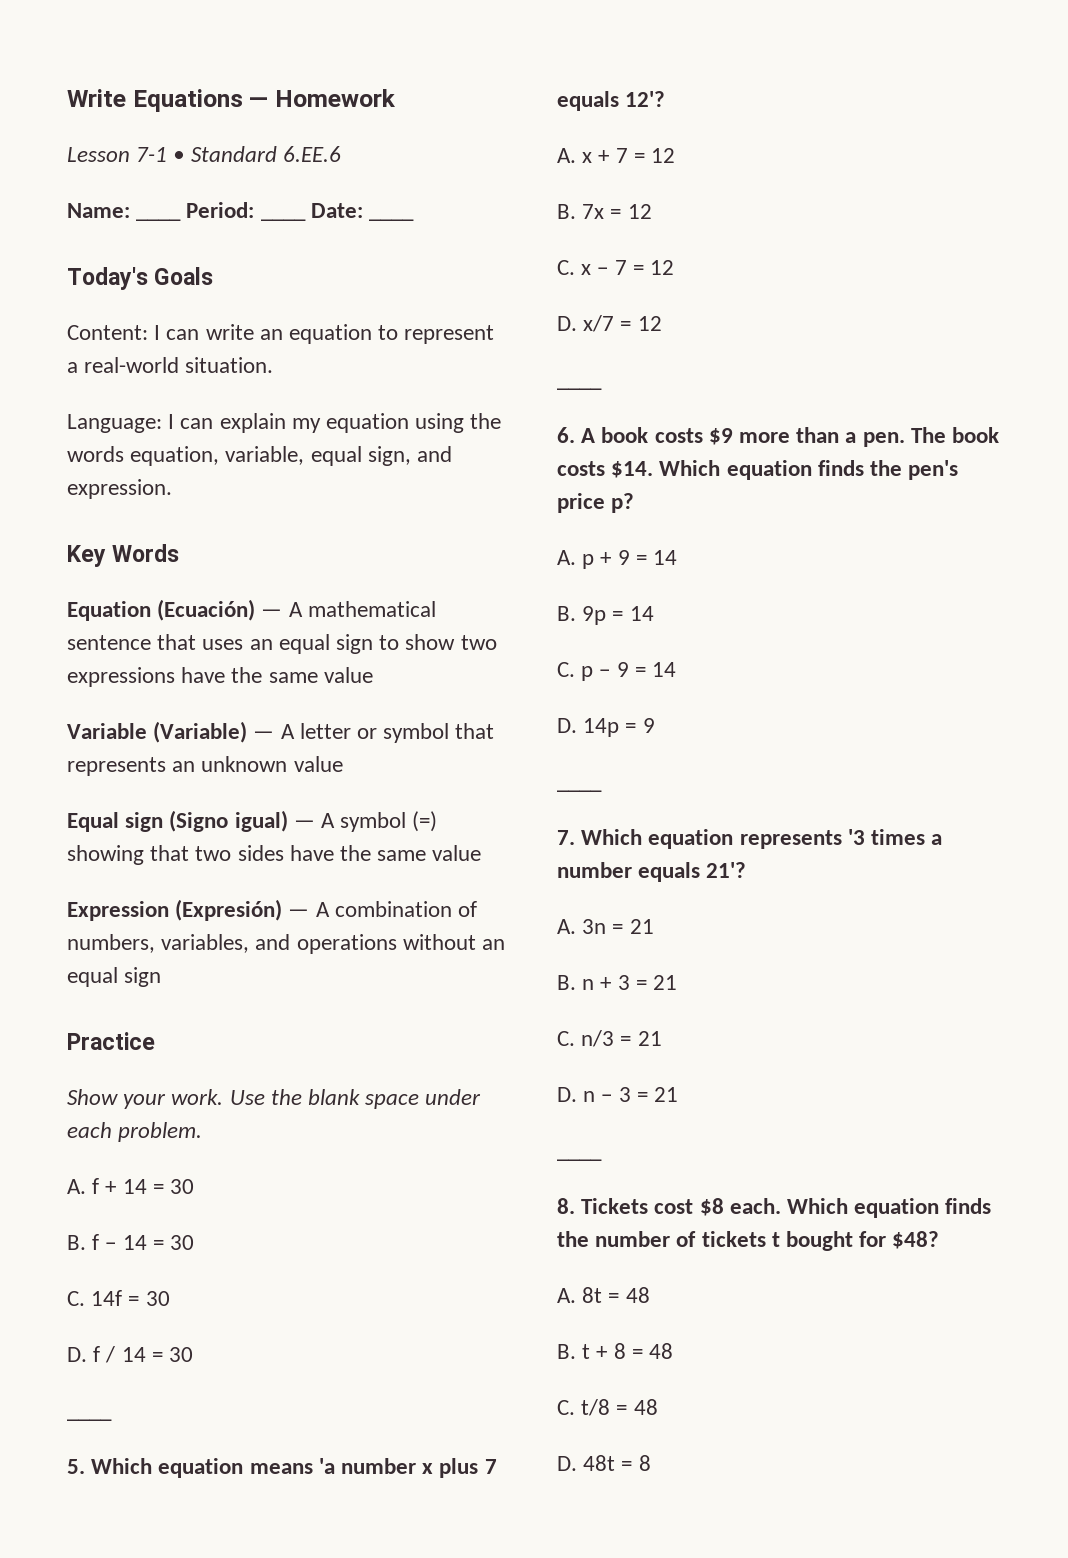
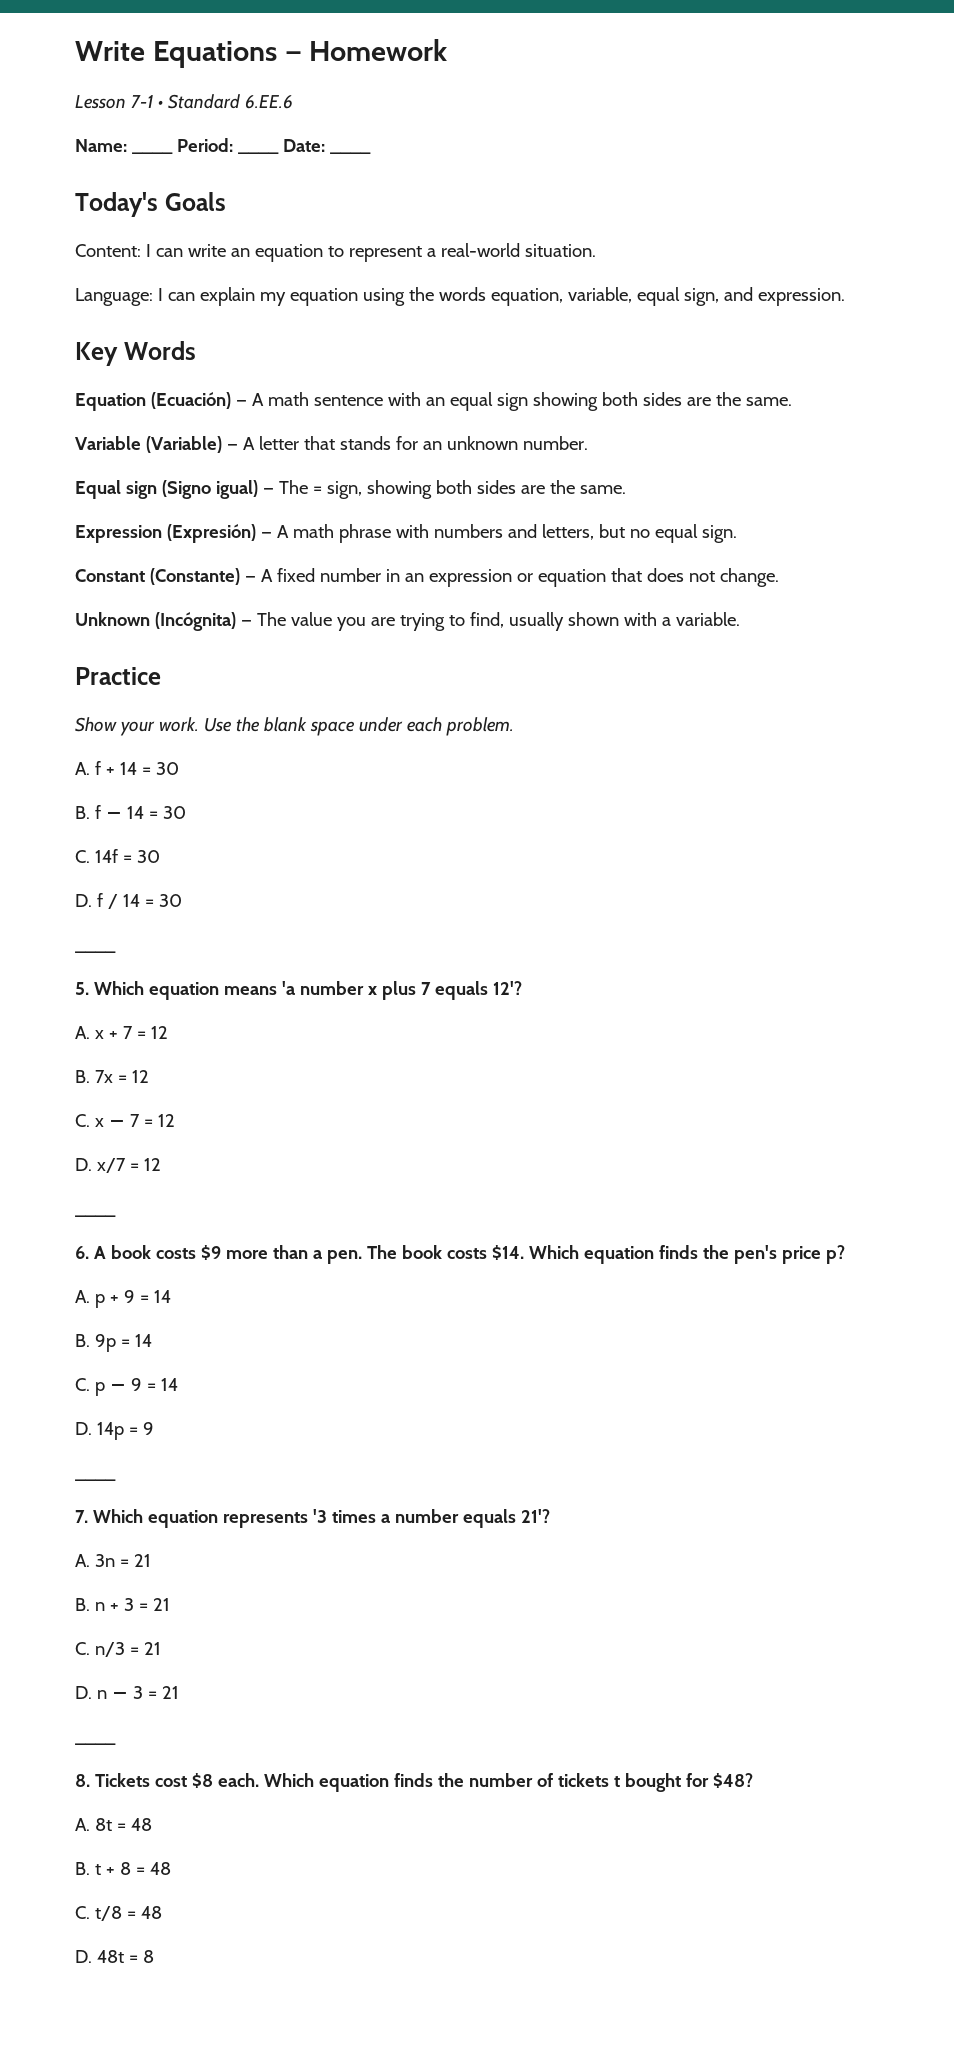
[307,601,436,617] [67,634,497,654] [67,667,373,687] mathematical sentence that uses an equal sign to show two expressions have the same value -> [267,392,792,411] math sentence with an equal sign showing both sides are the same.
[357,723,495,743] [67,757,166,776] or symbol that represents -> [303,436,418,450] that stands for
[293,756,343,772] value -> [522,436,588,450] number.
[321,811,438,832] [67,845,482,865] [67,899,478,921] [67,934,506,954] [67,967,162,987] A symbol (=) showing that two sides have the same value // Expression (Expresión) — A combination of numbers, variables, and operations without an equal sign -> [278,480,626,499] [75,524,737,543] [75,568,779,587] [75,612,740,631] The = sign, showing both sides are the same. // Expression (Expresión) — A math phrase with numbers and letters, but no equal sign. // Constant (Constante) — A fixed number in an expression or equation that does not change. // Unknown (Incógnita) — The value you are trying to find, usually shown with a variable.

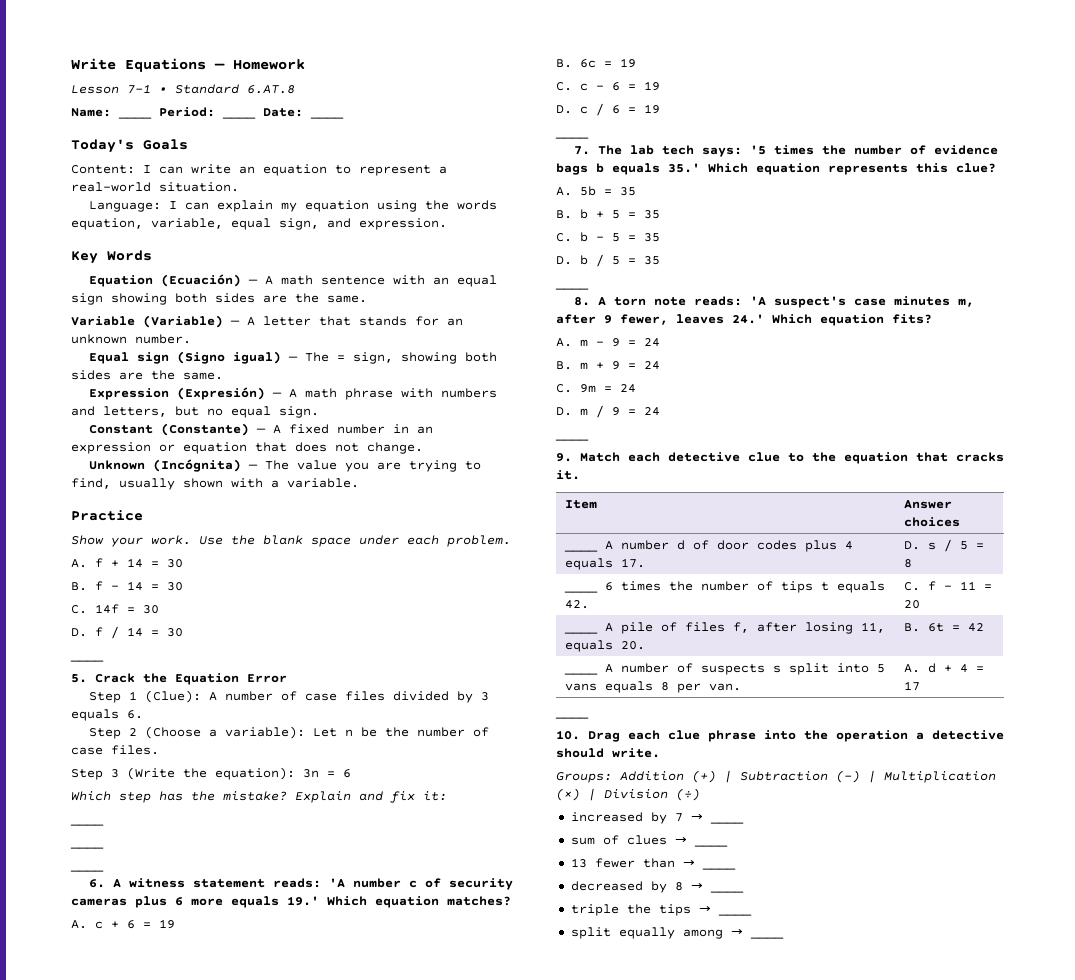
[244,95,293,109] 6.EE.6 -> [247,85,295,94] 6.AT.8
[93,981,522,1000] [75,1026,168,1039] [75,1070,149,1083] [75,1114,175,1127] [75,1158,161,1173] [75,1215,116,1217] [75,1245,845,1264] [75,1290,171,1308] [75,1334,152,1352] [75,1378,178,1396] [75,1422,154,1440] [75,1479,116,1481] [75,1509,550,1528] [75,1554,151,1567] [75,1598,170,1611] [75,1642,161,1657] [75,1686,179,1699] [75,1743,116,1745] [75,1773,753,1792] [75,1818,152,1831] [75,1862,171,1875] [75,1906,162,1921] [75,1950,154,1963] Which equation means 'a number x plus 7 equals 12'? // A. x + 7 = 12 // B. 7x = 12 // C. x − 7 = 12 // D. x/7 = 12 // ____ // 6. A book costs $9 more than a pen. The book costs $14. Which equation finds the pen's price p? // A. p + 9 = 14 // B. 9p = 14 // C. p − 9 = 14 // D. 14p = 9 // ____ // 7. Which equation represents '3 times a number equals 21'? // A. 3n = 21 // B. n + 3 = 21 // C. n/3 = 21 // D. n − 3 = 21 // ____ // 8. Tickets cost $8 each. Which equation finds the number of tickets t bought for $48? // A. 8t = 48 // B. t + 8 = 48 // C. t/8 = 48 // D. 48t = 8 -> [95,673,287,685] [88,690,489,703] [71,709,143,721] [88,726,489,739] [71,745,159,755] [71,767,351,780] [71,791,447,803] [70,823,104,826] [70,846,104,849] [70,869,104,872] [88,878,513,890] [71,896,511,908] [71,919,175,929] [556,58,636,68] [556,81,660,91] [556,103,660,116] [555,136,589,139] [573,145,998,157] [556,163,996,175] [556,186,636,196] [556,209,660,219] [556,232,660,242] [556,254,660,267] [555,287,589,290] [573,296,974,308] [556,314,932,326] [556,338,660,347] [556,361,660,370] [556,384,636,393] [556,405,660,418] [555,438,589,441] [556,452,1004,464] [556,470,580,480] [564,500,597,509] [903,500,952,509] [903,517,960,527] [563,540,853,552] [564,558,645,570] [903,539,984,552] [903,559,912,568] [563,581,885,593] [564,600,589,609] [903,581,992,591] [903,600,920,609] [563,622,885,634] [564,640,645,652] [903,623,984,632] [563,663,885,675] [564,681,741,693] [903,663,984,673] [903,681,920,691] [555,716,589,719] [556,730,1004,742] [556,748,660,758] [556,770,996,783] [556,788,700,801] [570,812,703,824] [709,821,744,824] [570,835,687,845] [693,844,728,847] [570,858,695,868] [701,867,736,870] [570,881,703,893] [709,890,744,893] [570,904,711,916] [717,913,752,916] [570,927,743,939] [749,936,784,939] Crack the Equation Error // Step 1 (Clue): A number of case files divided by 3 equals 6. // Step 2 (Choose a variable): Let n be the number of case files. // Step 3 (Write the equation): 3n = 6 // Which step has the mistake? Explain and fix it: // ____ // ____ // ____ // 6. A witness statement reads: 'A number c of security cameras plus 6 more equals 19.' Which equation matches? // A. c + 6 = 19 // B. 6c = 19 // C. c − 6 = 19 // D. c / 6 = 19 // ____ // 7. The lab tech says: '5 times the number of evidence bags b equals 35.' Which equation represents this clue? // A. 5b = 35 // B. b + 5 = 35 // C. b − 5 = 35 // D. b / 5 = 35 // ____ // 8. A torn note reads: 'A suspect's case minutes m, after 9 fewer, leaves 24.' Which equation fits? // A. m − 9 = 24 // B. m + 9 = 24 // C. 9m = 24 // D. m / 9 = 24 // ____ // 9. Match each detective clue to the equation that cracks it. // Item | Answer choices // ____ A number d of door codes plus 4 equals 17. | D. s / 5 = 8 // ____ 6 times the number of tips t equals 42. | C. f − 11 = 20 // ____ A pile of files f, after losing 11, equals 20. | B. 6t = 42 // ____ A number of suspects s split into 5 vans equals 8 per van. | A. d + 4 = 17 // ____ // 10. Drag each clue phrase into the operation a detective should write. // Groups: Addition (+) | Subtraction (−) | Multiplication (×) | Division (÷) // increased by 7 → ____ // sum of clues → ____ // 13 fewer than → ____ // decreased by 8 → ____ // triple the tips → ____ // split equally among → ____

